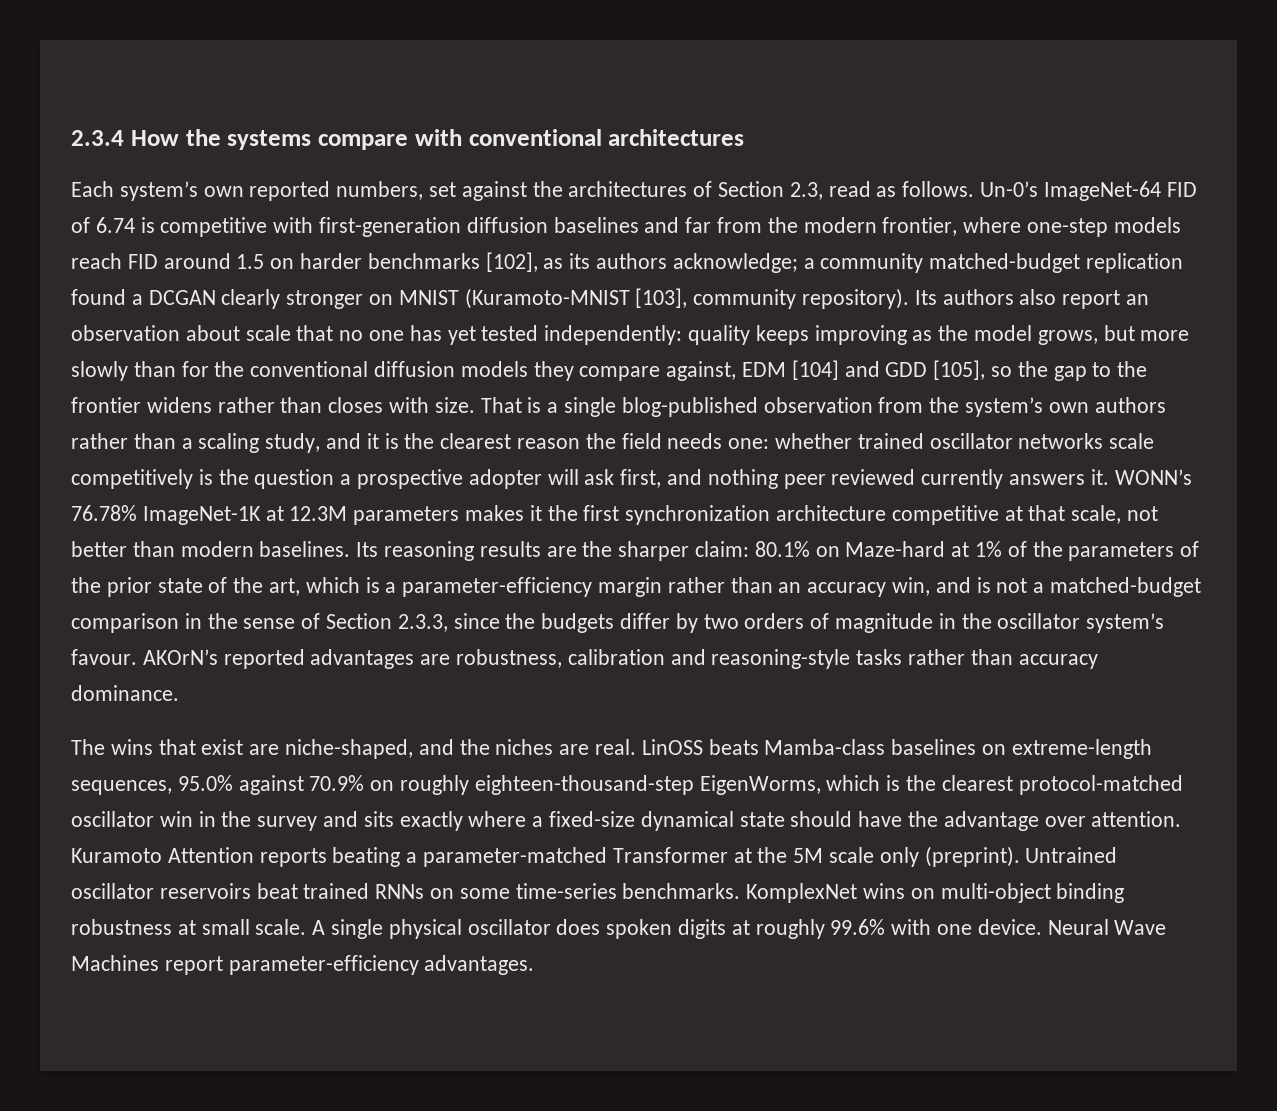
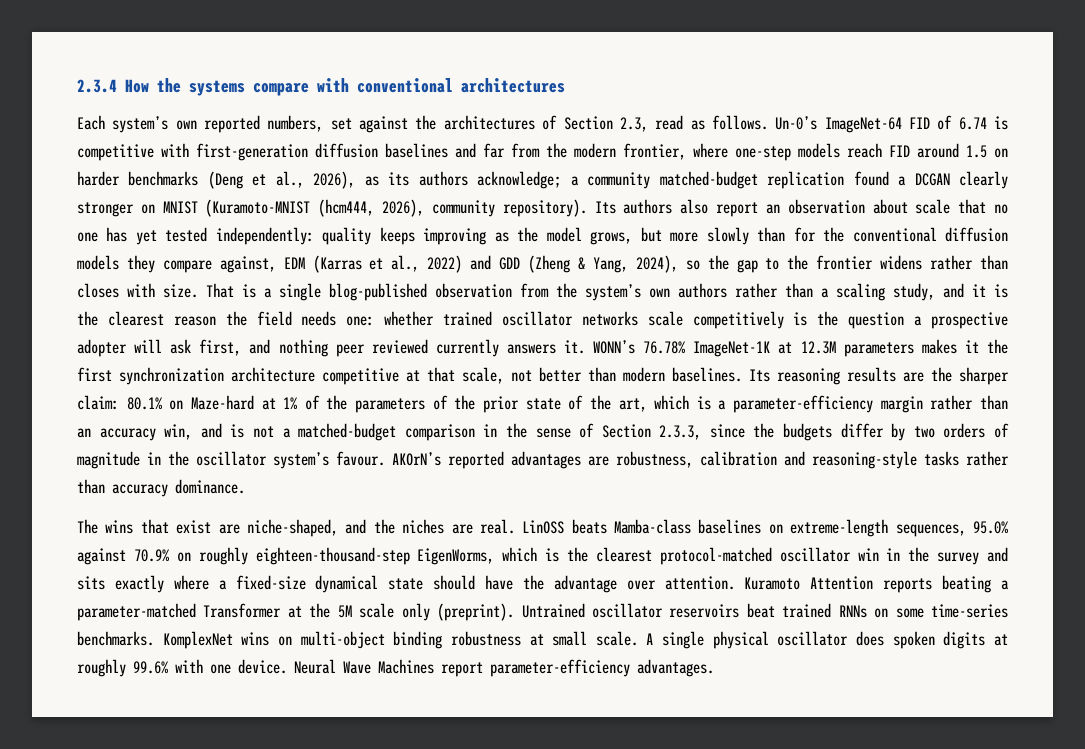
[485,252,538,272] [102], -> [207,171,356,189] (Deng et al., 2026),
[635,288,688,308] [103], -> [318,199,425,217] (hcm444, 2026),
[791,360,986,380] [104] and GDD [105], -> [312,255,678,273] (Karras et al., 2022) and GDD (Zheng & Yang, 2024),

